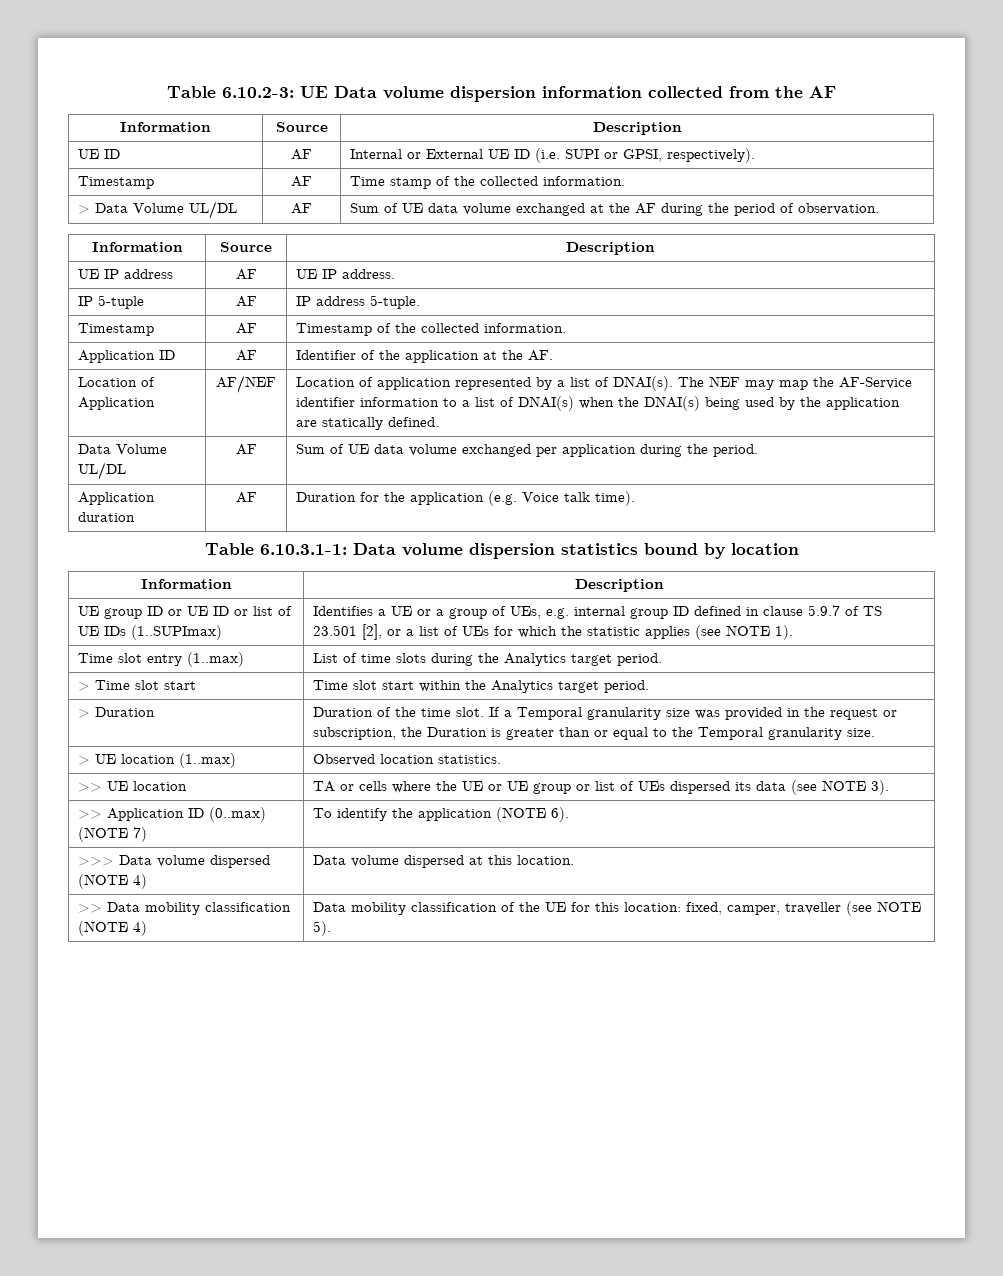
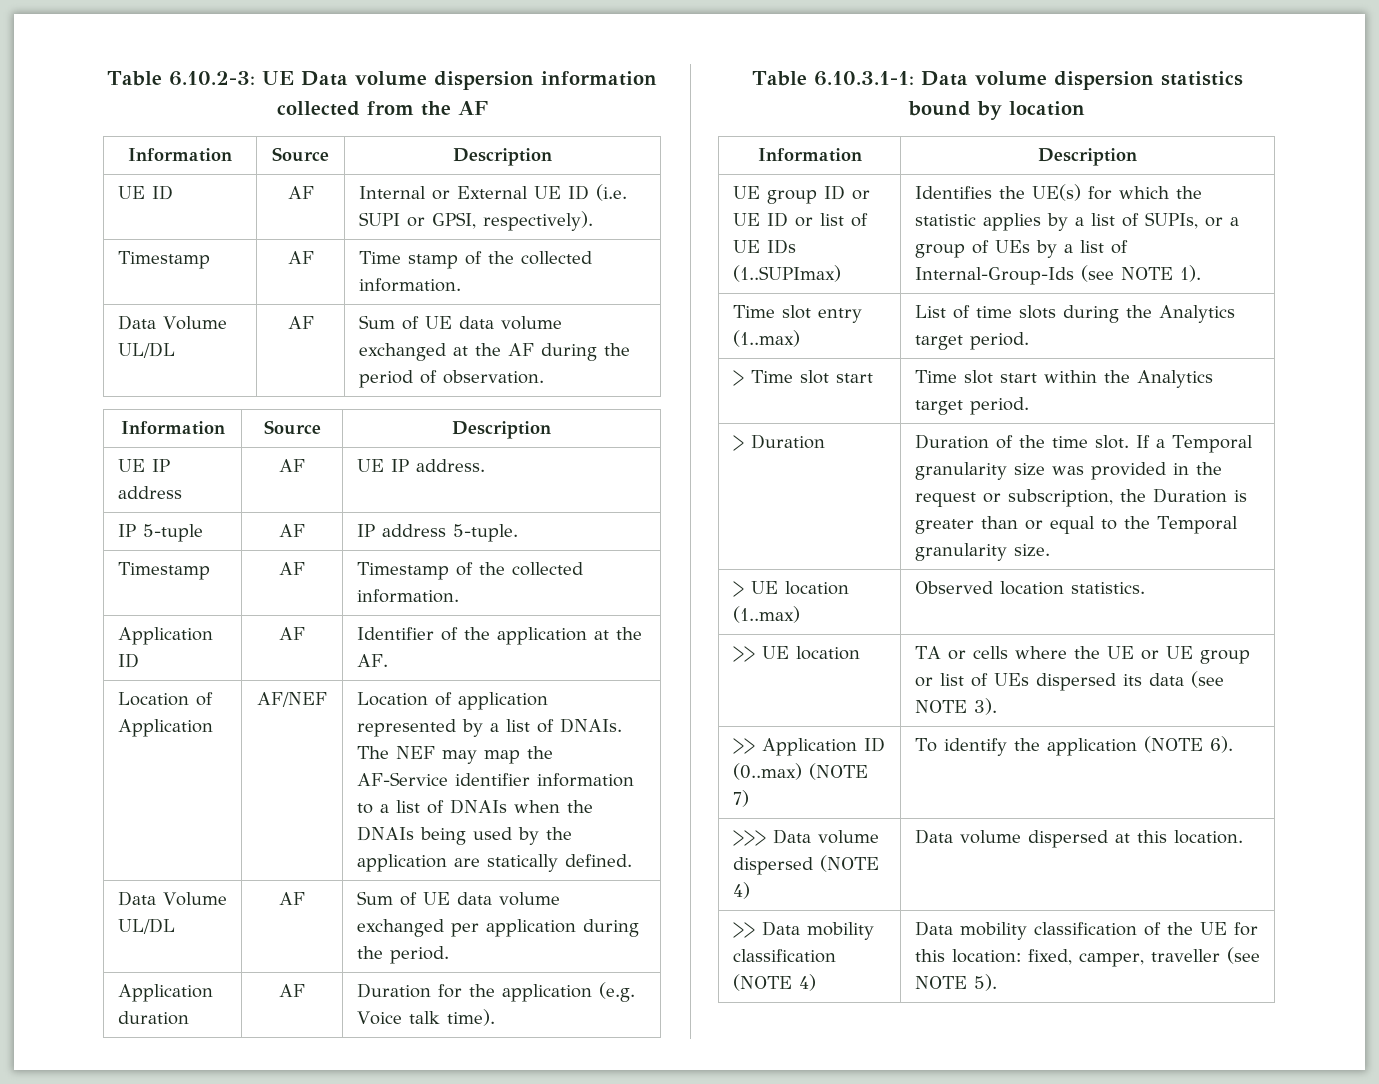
[78,205,91,214] > -> (461, 285) none
[613,376,674,391] DNAI(s). -> [559,718,622,733] DNAIs.
[518,396,575,411] DNAI(s) -> [449,799,507,814] DNAIs
[644,396,701,411] DNAI(s) -> [356,826,414,841] DNAIs
[378,605,883,619] [313,624,490,640] a UE or a group of UEs, e.g. internal group ID defined in clause 5.9.7 of TS 23.501 [2], or a list of UEs -> [998,184,1081,201] the UE(s)
(691, 632) none -> [1046,212,1239,231] [914,240,1128,258] [914,267,1074,285] by a list of SUPIs, or a group of UEs by a list of Internal-Group-Ids

